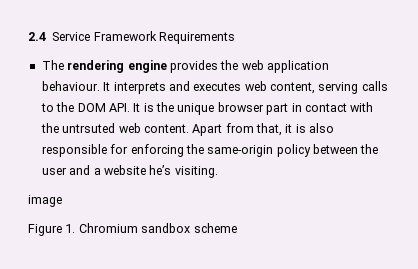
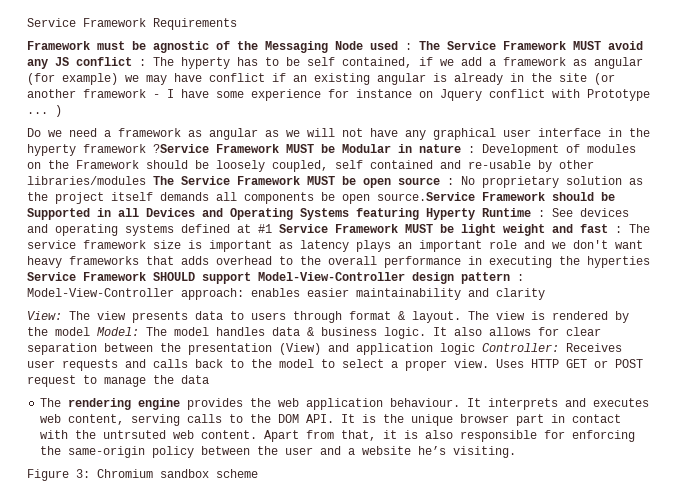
[28,32,46,41] 2.4 -> (27, 22) none
(235, 38) none -> [27,41,643,53] [27,57,643,69] [27,73,615,85] [27,89,650,101] [27,105,62,117] [27,128,650,140] [27,144,636,156] [27,160,594,172] [27,176,643,188] [27,192,615,204] [27,208,629,220] [27,224,650,236] [27,240,643,252] [27,256,650,268] [27,272,524,284] [27,288,545,300] [27,311,629,323] [27,327,601,339] [27,343,622,355] [27,359,643,371] [27,375,209,387] // Framework must be agnostic of the Messaging Node used : The Service Framework MUST avoid any JS conflict : The hyperty has to be self contained, if we add a framework as angular (for example) we may have conflict if an existing angular is already in the site (or another framework - I have some experience for instance on Jquery conflict with Prototype ... ) // Do we need a framework as angular as we will not have any graphical user interface in the hyperty framework ?Service Framework MUST be Modular in nature : Development of modules on the Framework should be loosely coupled, self contained and re-usable by other libraries/modules The Service Framework MUST be open source : No proprietary solution as the project itself demands all components be open source.Service Framework should be Supported in all Devices and Operating Systems featuring Hyperty Runtime : See devices and operating systems defined at #1 Service Framework MUST be light weight and fast : The service framework size is important as latency plays an important role and we don't want heavy frameworks that adds overhead to the overall performance in executing the hyperties Service Framework SHOULD support Model-View-Controller design pattern : Model-View-Controller approach: enables easier maintainability and clarity // View: The view presents data to users through format & layout. The view is rendered by the model Model: The model handles data & business logic. It also allows for clear separation between the presentation (View) and application logic Controller: Receives user requests and calls back to the model to select a proper view. Uses HTTP GET or POST request to manage the data
[28,195,62,207] // image -> (517, 452) none
[65,224,76,233] 1. -> [76,469,90,478] 3:

